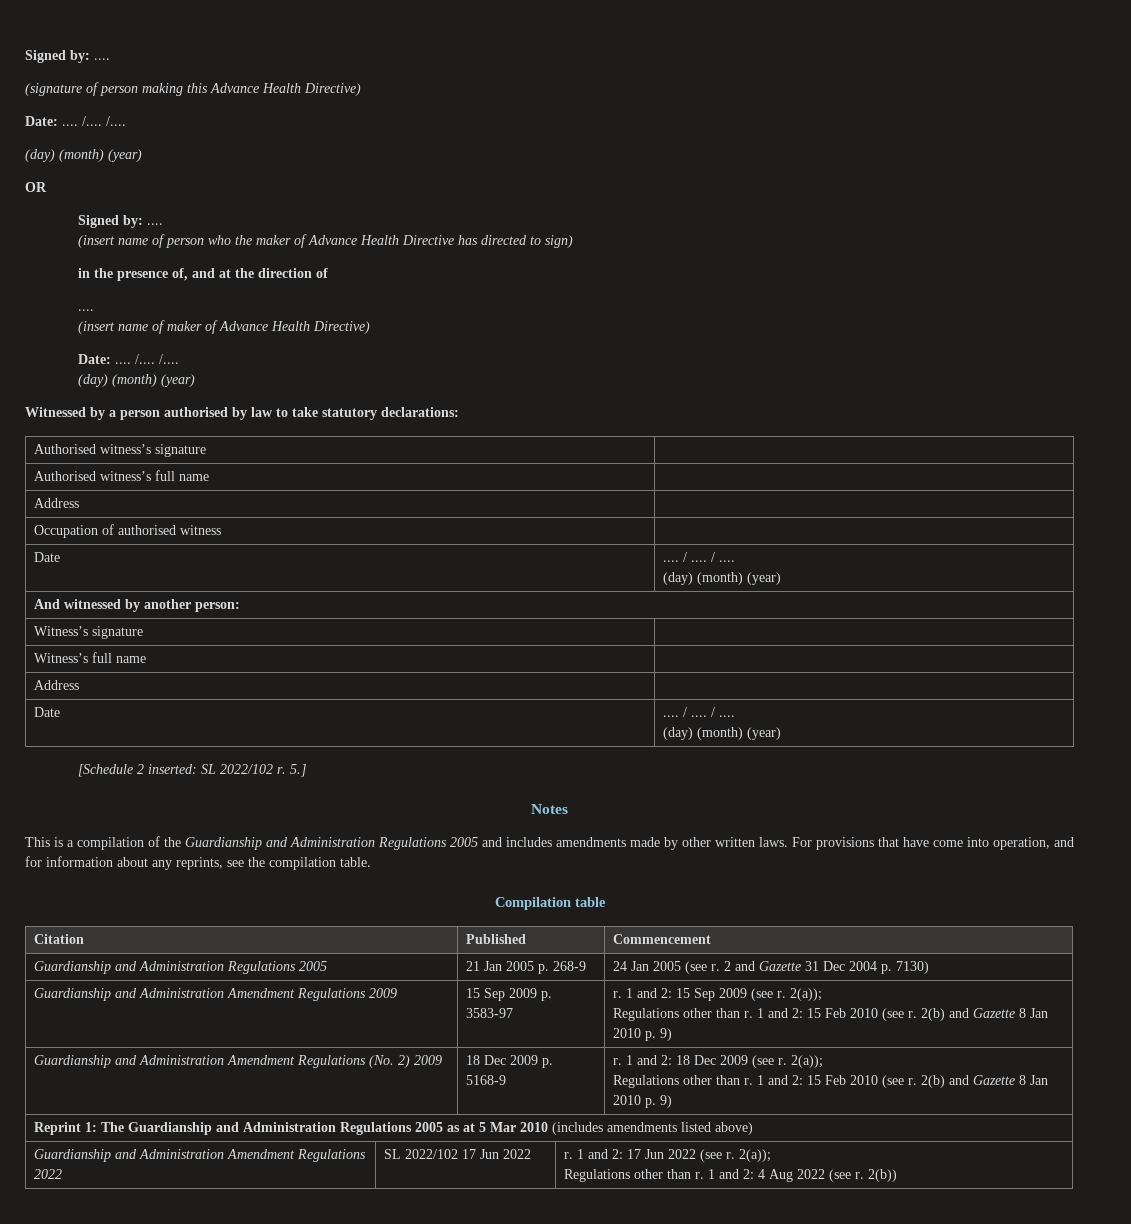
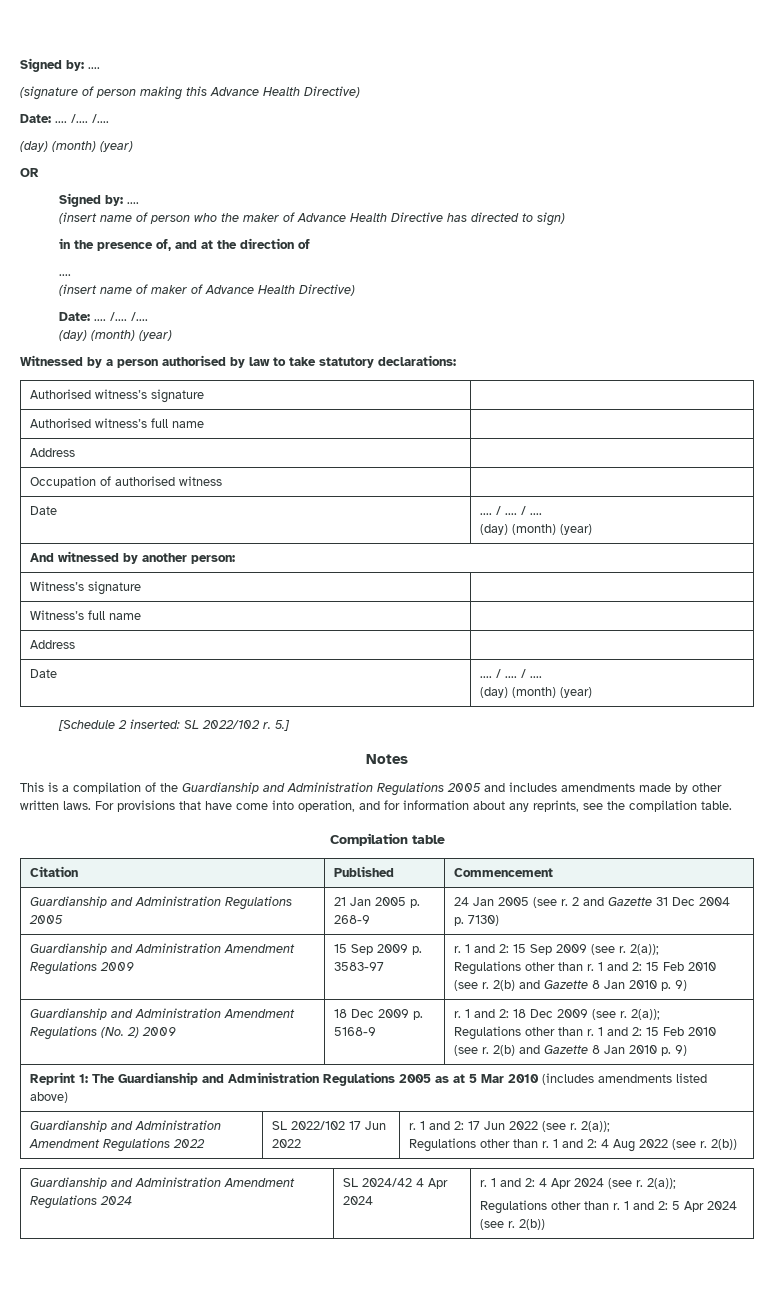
(898, 1175) none -> [30,1177,296,1189] [30,1195,133,1209] [343,1178,449,1189] [343,1196,374,1205] [480,1178,677,1189] [480,1200,738,1214] [480,1219,546,1230] // Guardianship and Administration Amendment Regulations 2024 | SL 2024/42 4 Apr 2024 | r. 1 and 2: 4 Apr 2024 (see r. 2(a)); // Regulations other than r. 1 and 2: 5 Apr 2024 (see r. 2(b))

